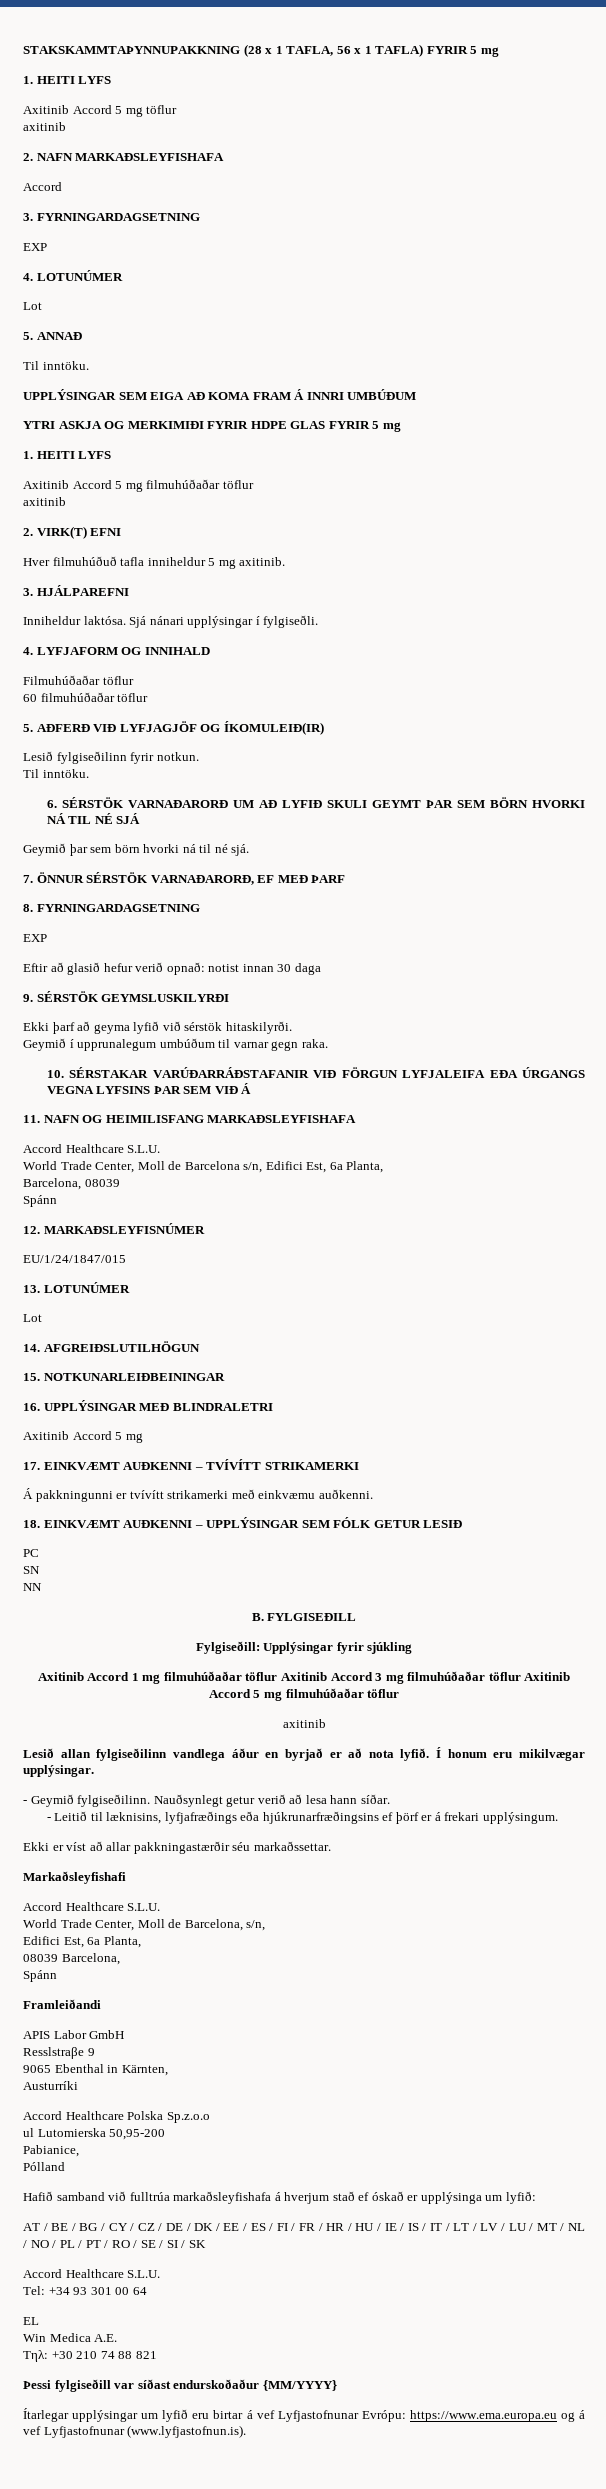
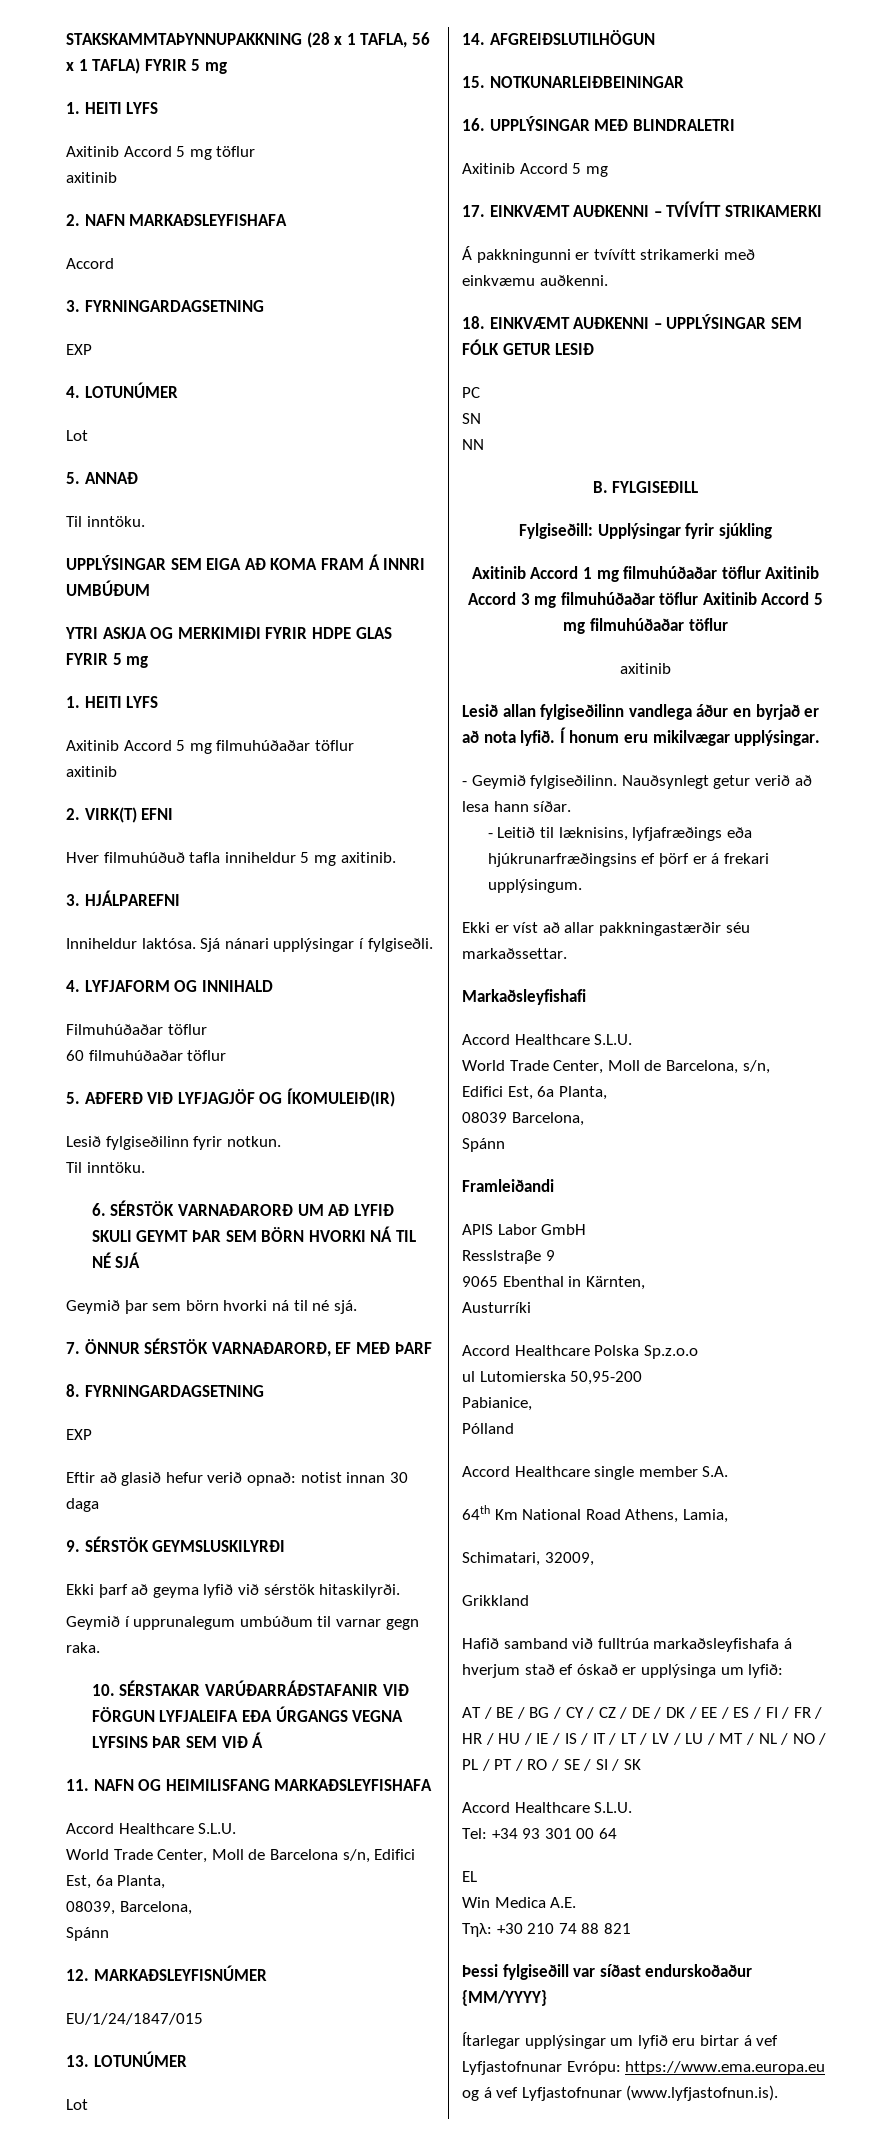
[23,1178,120,1190] Barcelona, 08039 -> [66,1901,192,1915] 08039, Barcelona,
(65, 2166) none -> [462,1466,729,1480] [462,1505,728,1523] [462,1552,594,1566] [462,1595,529,1606] // Accord Healthcare single member S.A. // 64th Km National Road Athens, Lamia, // Schimatari, 32009, // Grikkland

